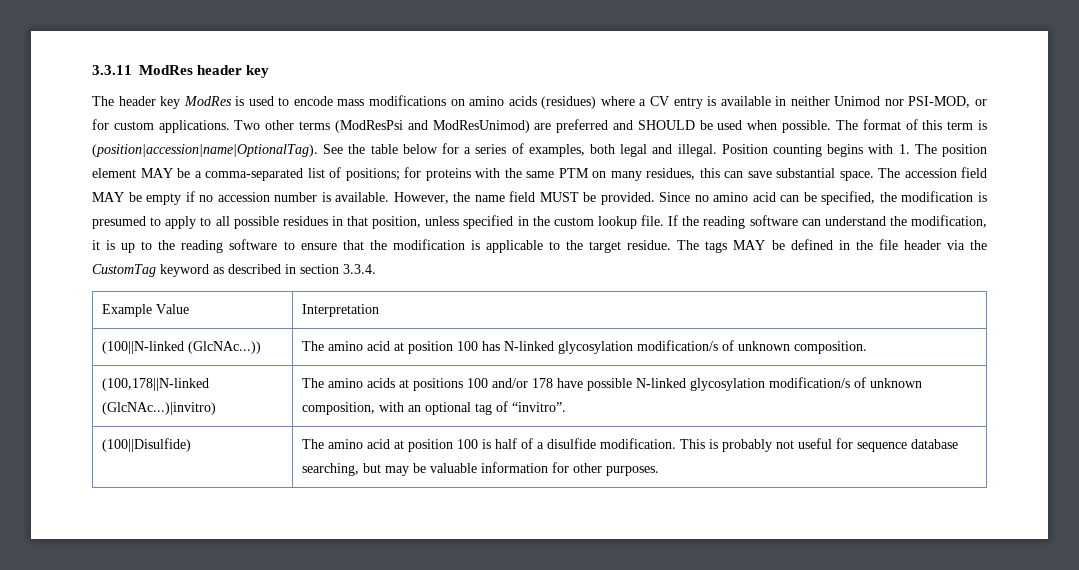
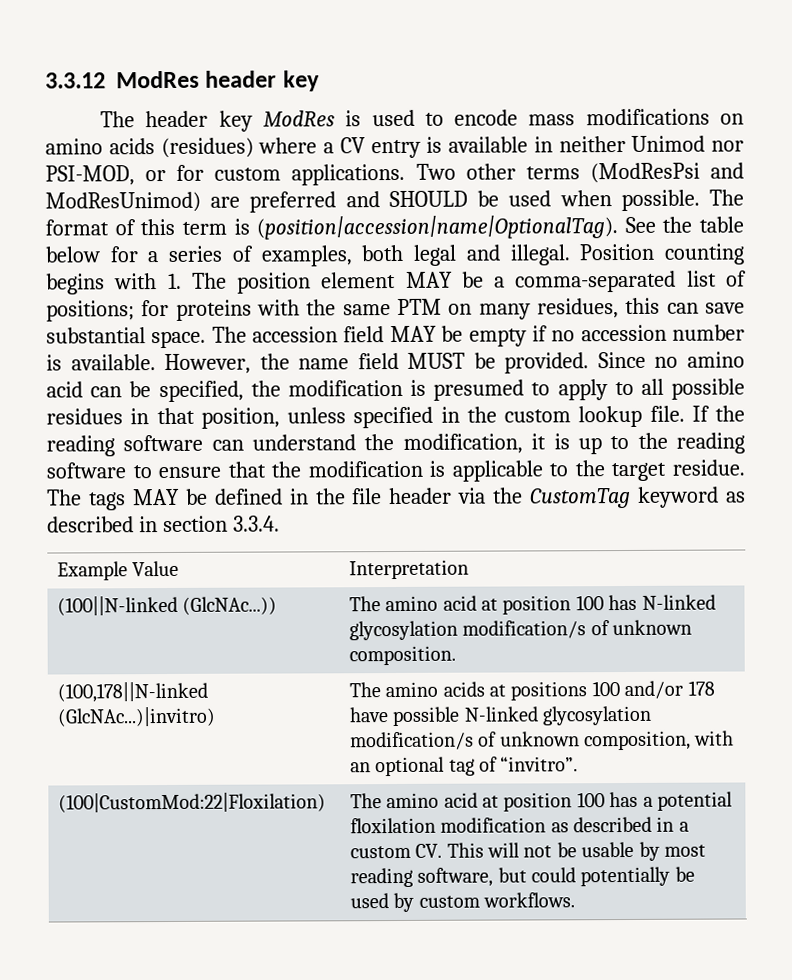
[92,65,132,75] 3.3.11 -> [45,72,106,89] 3.3.12
[101,438,191,452] [301,438,958,452] [301,462,659,476] (100||Disulfide) | The amino acid at position 100 is half of a disulfide modification. This is probably not useful for sequence database searching, but may be valuable information for other purposes. -> [57,792,326,813] [349,791,733,812] [349,816,689,834] [349,841,706,861] [349,866,695,888] [349,892,575,913] (100|CustomMod:22|Floxilation) | The amino acid at position 100 has a potential floxilation modification as described in a custom CV. This will not be usable by most reading software, but could potentially be used by custom workflows.

